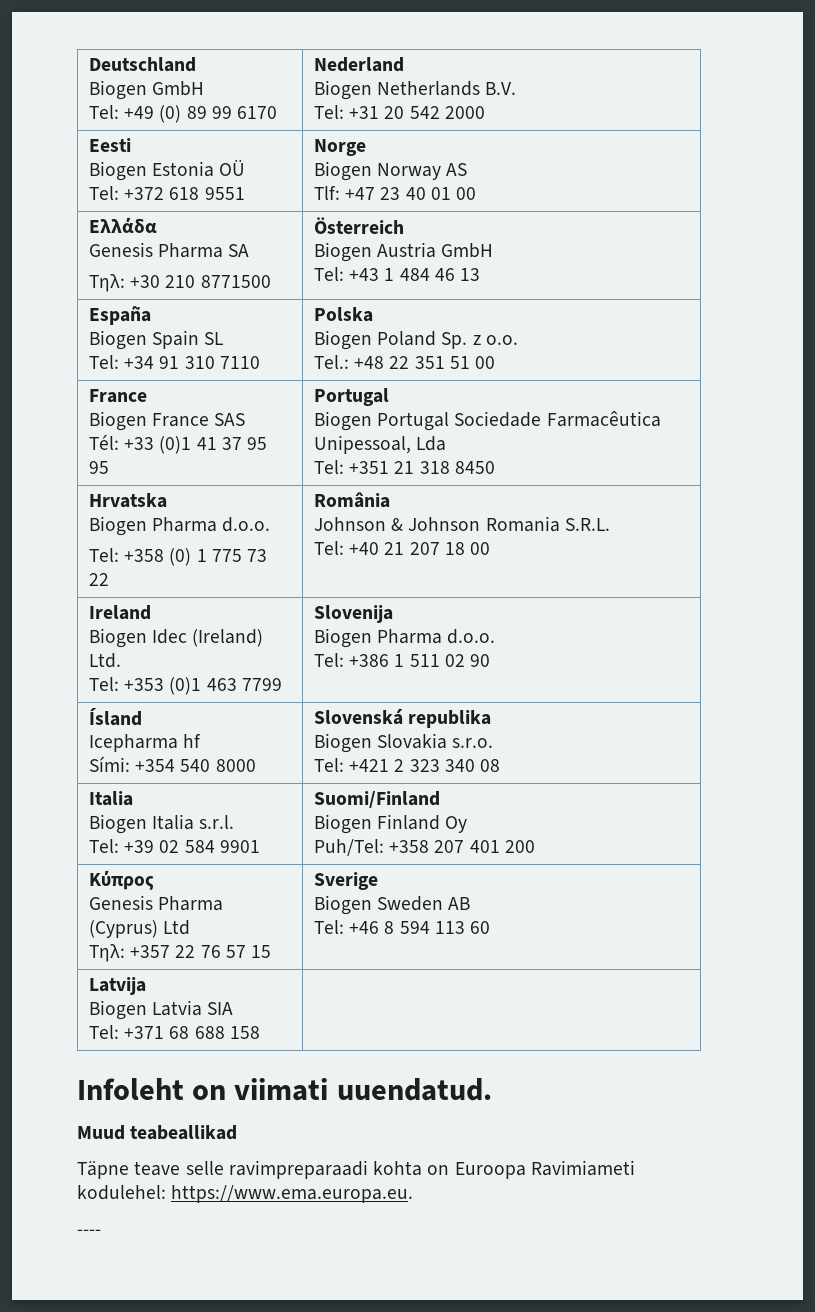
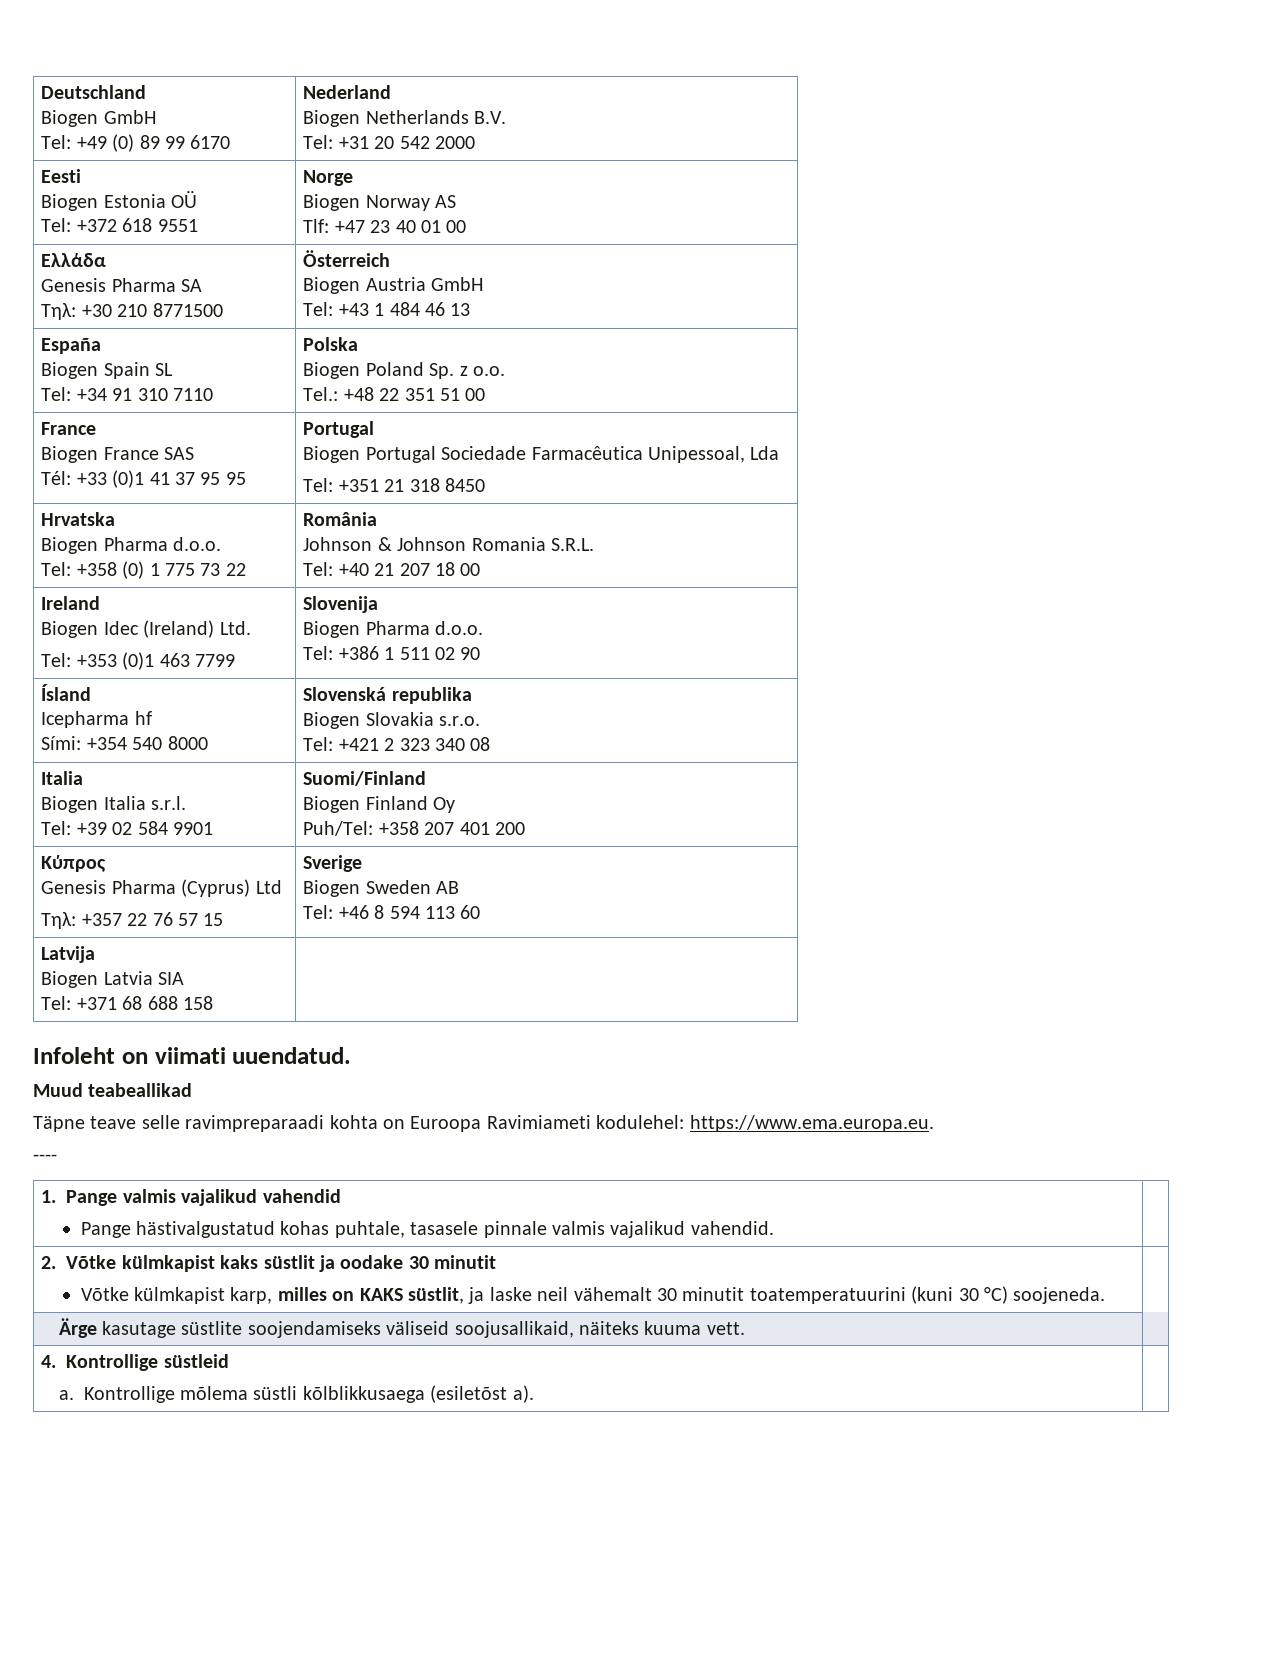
(101, 1232) none -> [41,1189,341,1206] [80,1221,774,1238] [41,1255,497,1272] [80,1286,1106,1304] [58,1318,745,1338] [41,1354,229,1371] [58,1385,534,1403] // 1. Pange valmis vajalikud vahendid // Pange hästivalgustatud kohas puhtale, tasasele pinnale valmis vajalikud vahendid. | // 2. Võtke külmkapist kaks süstlit ja oodake 30 minutit // Võtke külmkapist karp, milles on KAKS süstlit, ja laske neil vähemalt 30 minutit toatemperatuurini (kuni 30 °C) soojeneda. | // Ärge kasutage süstlite soojendamiseks väliseid soojusallikaid, näiteks kuuma vett. | // 4. Kontrollige süstleid // a. Kontrollige mõlema süstli kõlblikkusaega (esiletõst a). |

